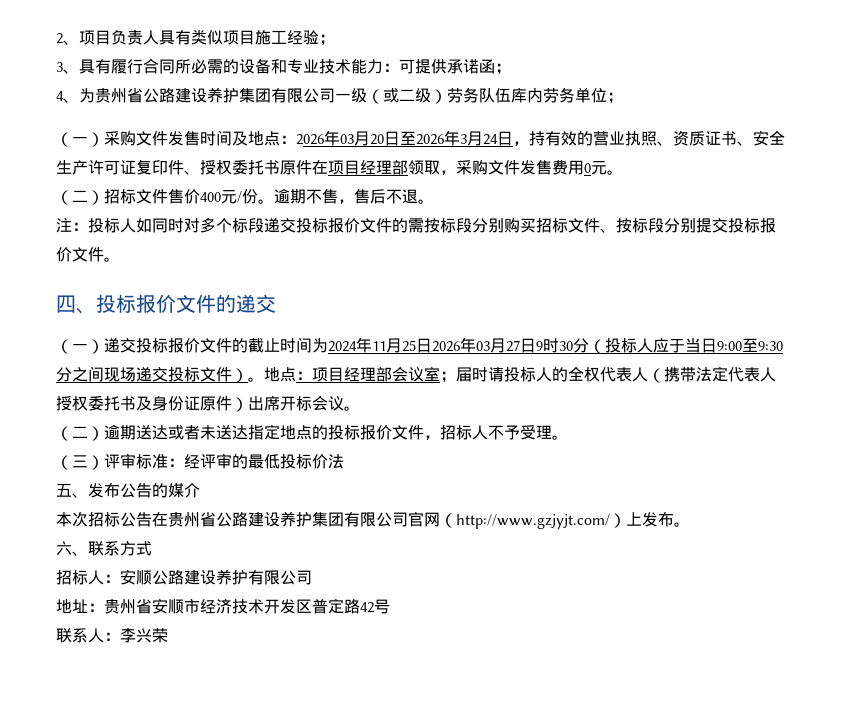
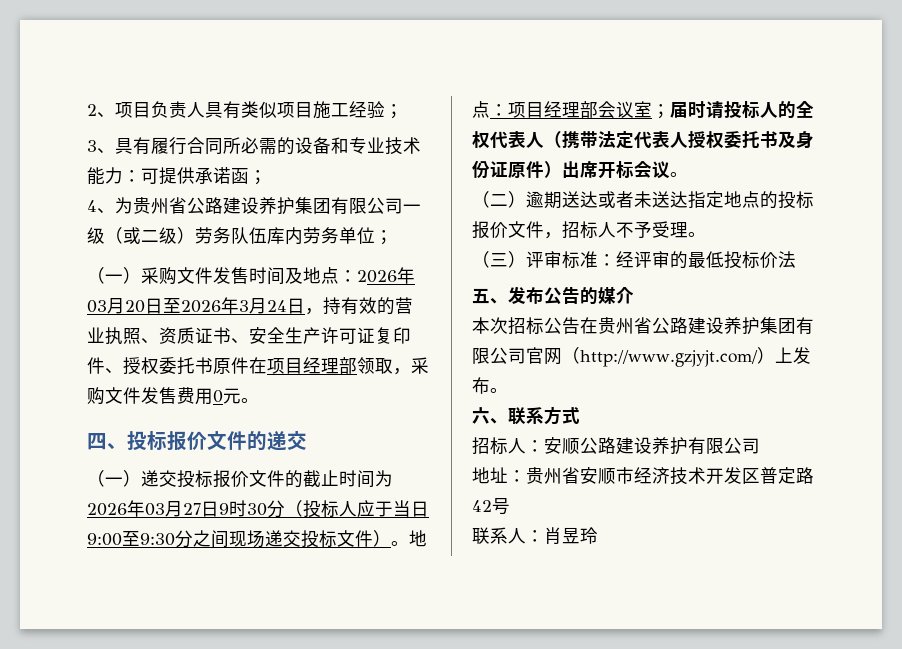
[56,188,434,205] [56,217,776,233] [56,247,120,262] // （二）招标文件售价400元/份。逾期不售，售后不退。 // 注：投标人如同时对多个标段递交投标报价文件的需按标段分别购买招标文件、按标段分别提交投标报价文件。 -> (259, 400) none
[328,337,432,353] 2024年11月25日 -> (393, 478) none
[120,628,168,643] 李兴荣 -> [544,527,598,544] 肖昱玲

